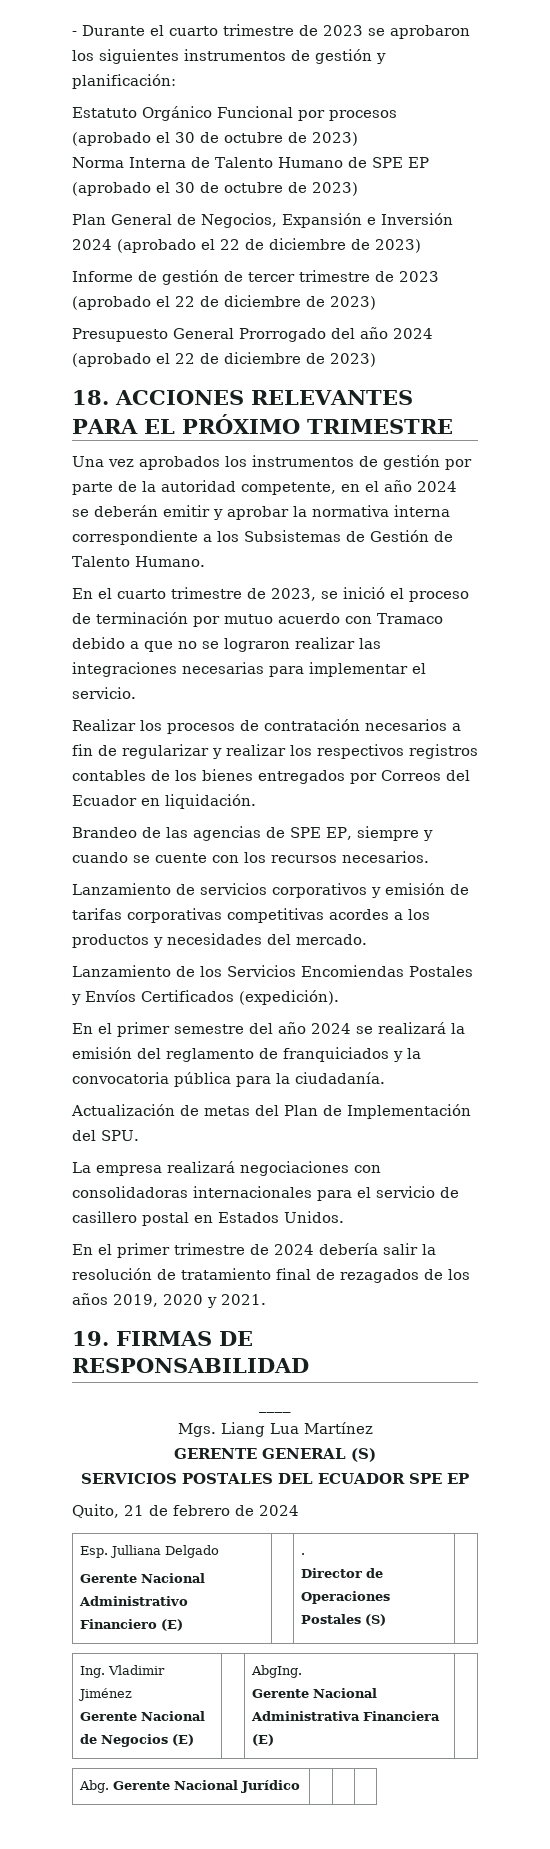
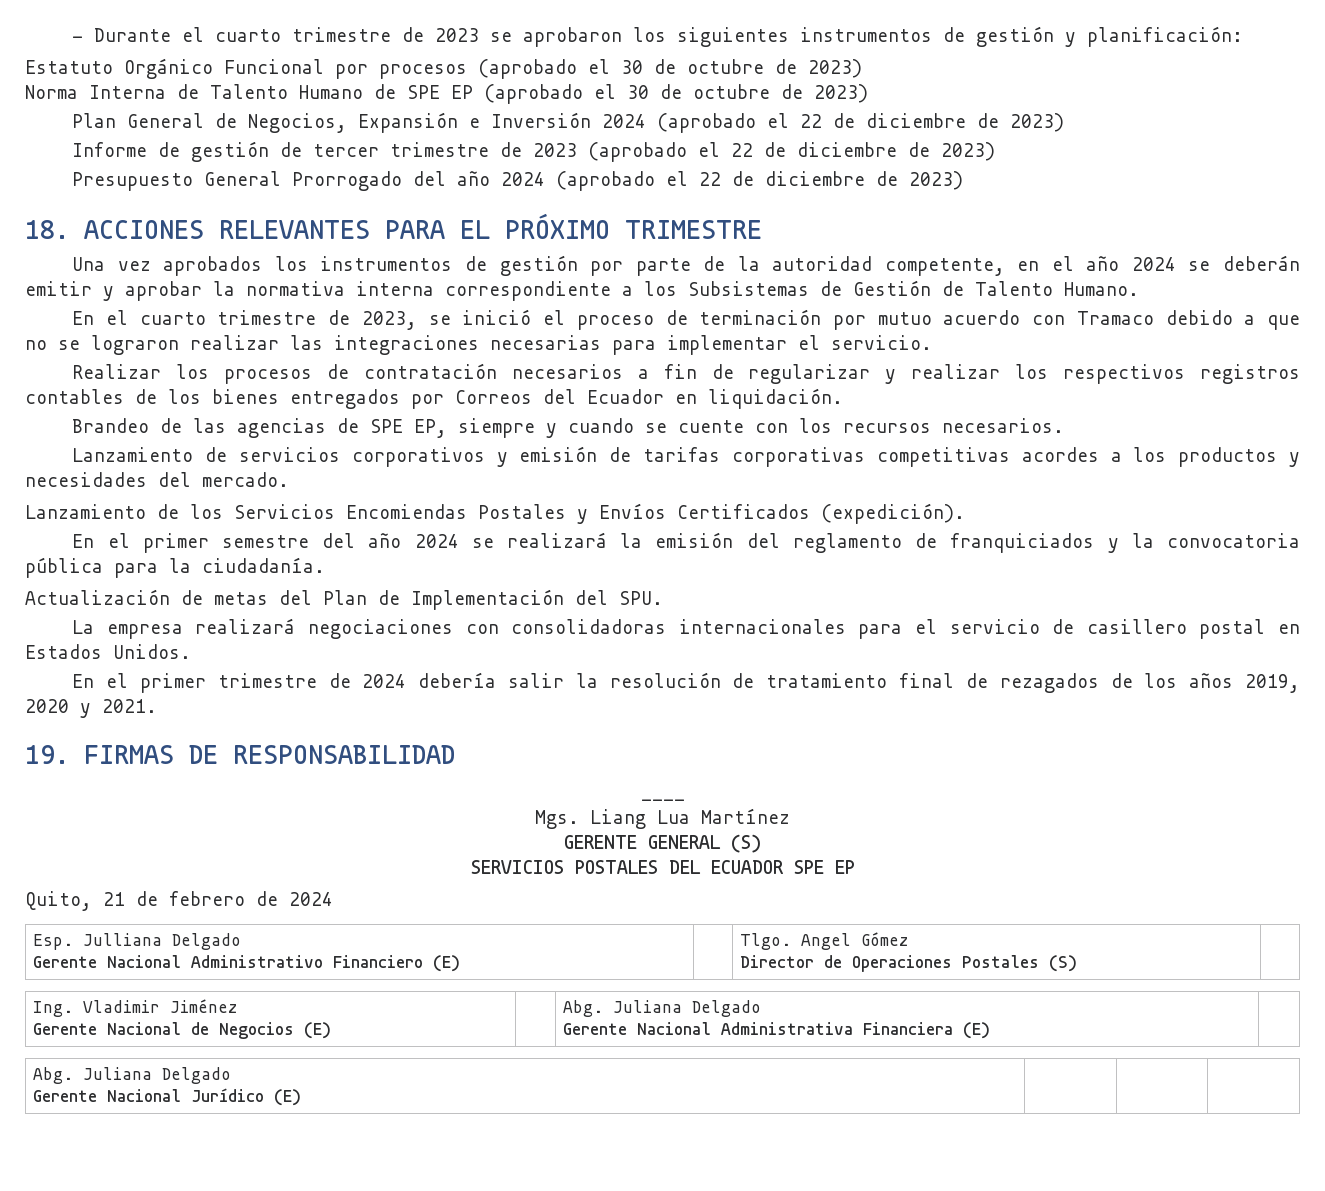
[300,1553,305,1555] . -> [739,932,908,950] Tlgo. Angel Gómez
[250,1665,302,1678] AbgIng. -> [562,1000,761,1017] Abg. Juliana Delgado
(109, 1786) none -> [82,1067,231,1084] Juliana Delgado //
(300, 1786) none -> [273,1089,301,1106] (E)

